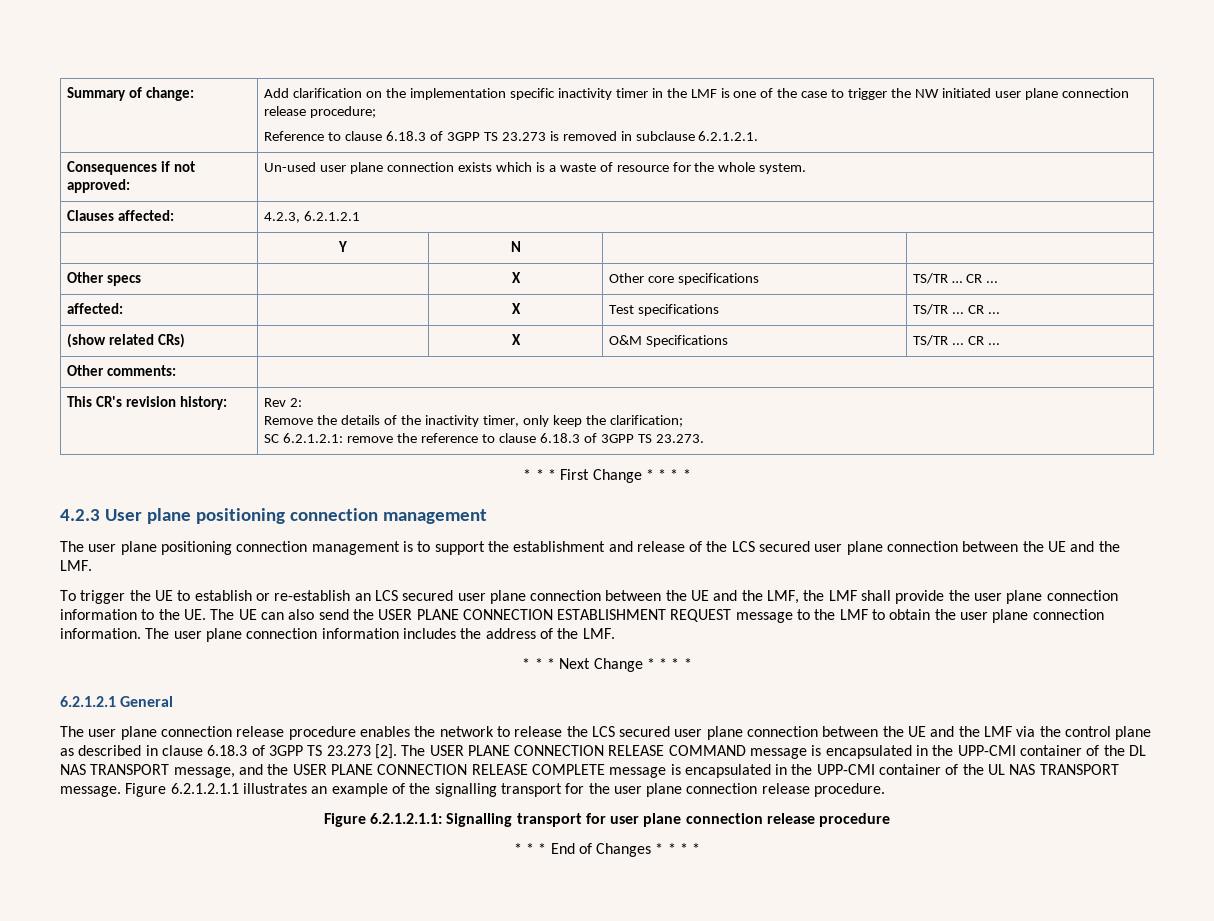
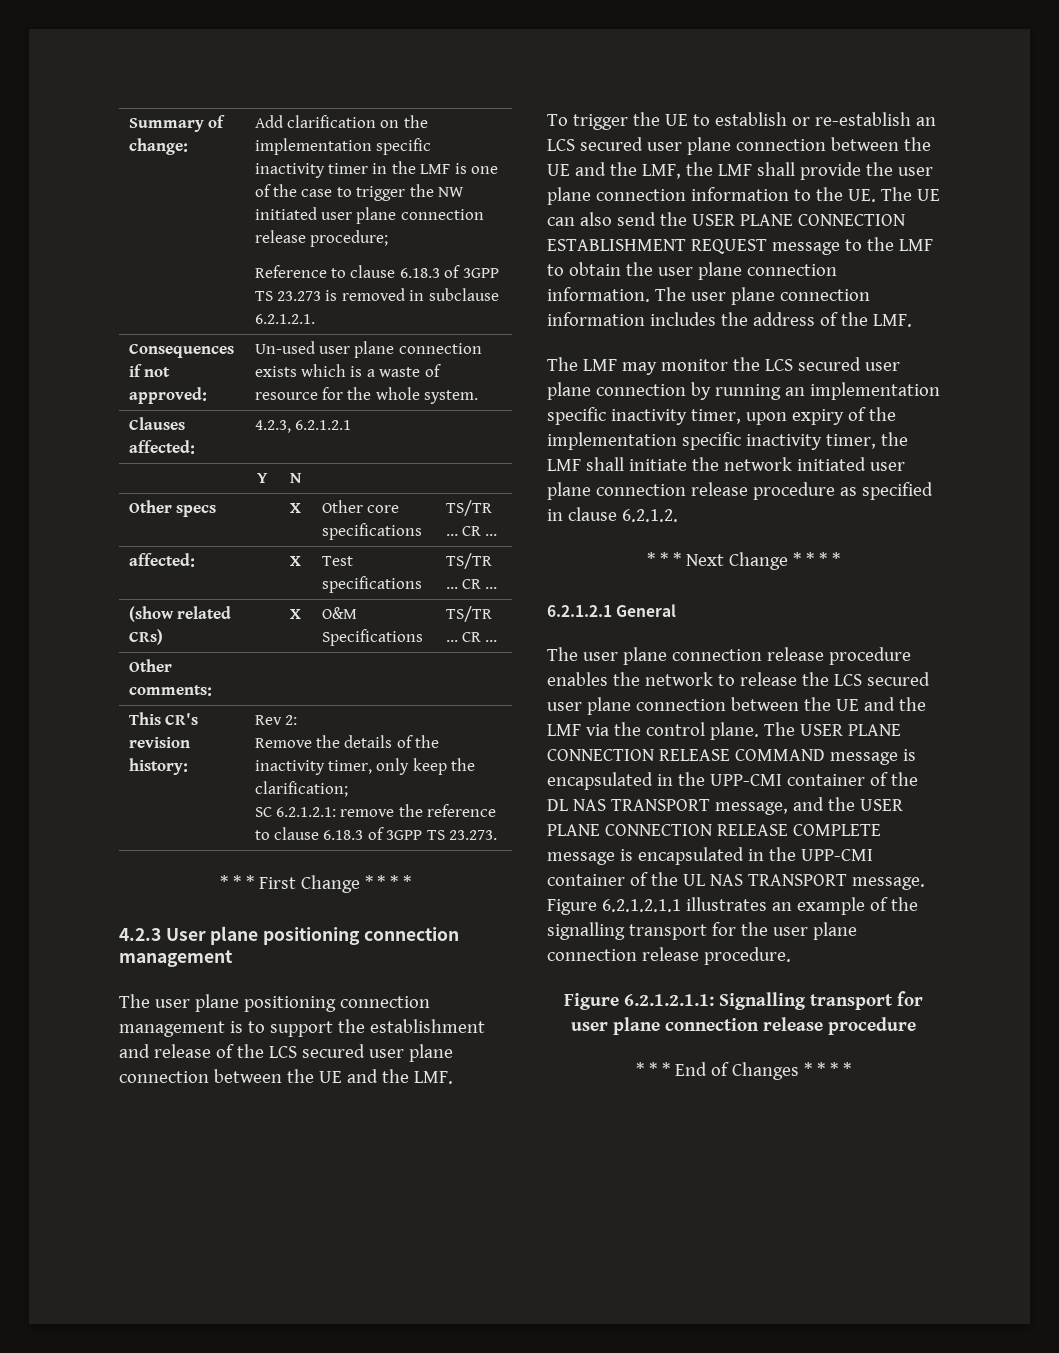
(615, 633) none -> [547,357,900,375] [547,382,940,400] [547,407,896,425] [547,432,908,450] [547,457,905,471] [547,482,933,500] [547,507,678,522] // The LMF may monitor the LCS secured user plane connection by running an implementation specific inactivity timer, upon expiry of the implementation specific inactivity timer, the LMF shall initiate the network initiated user plane connection release procedure as specified in clause 6.2.1.2.
[1115,726,1152,740] [60,744,397,759] plane as described in clause 6.18.3 of 3GPP TS 23.273 [2]. -> [709,722,759,740] plane.

